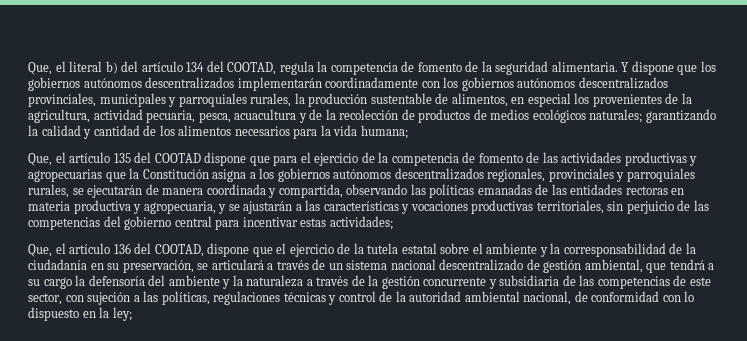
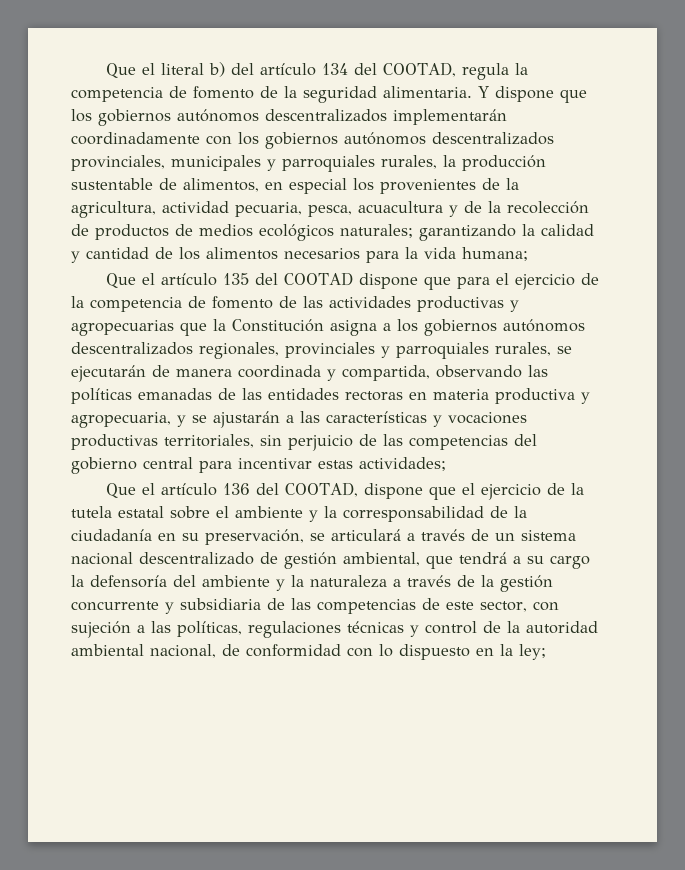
[28,62,52,75] Que, -> [106,63,137,78] Que
[28,153,52,166] Que, -> [106,273,137,288] Que
[28,244,52,257] Que, -> [106,483,137,498] Que

